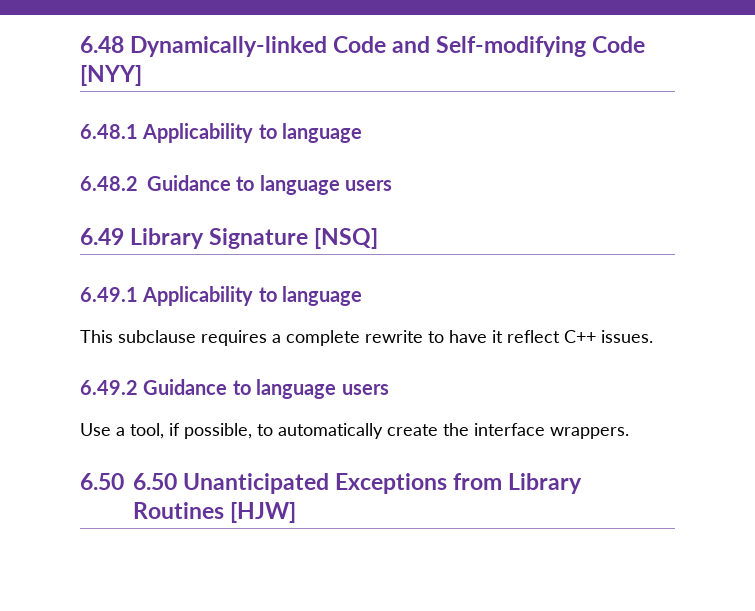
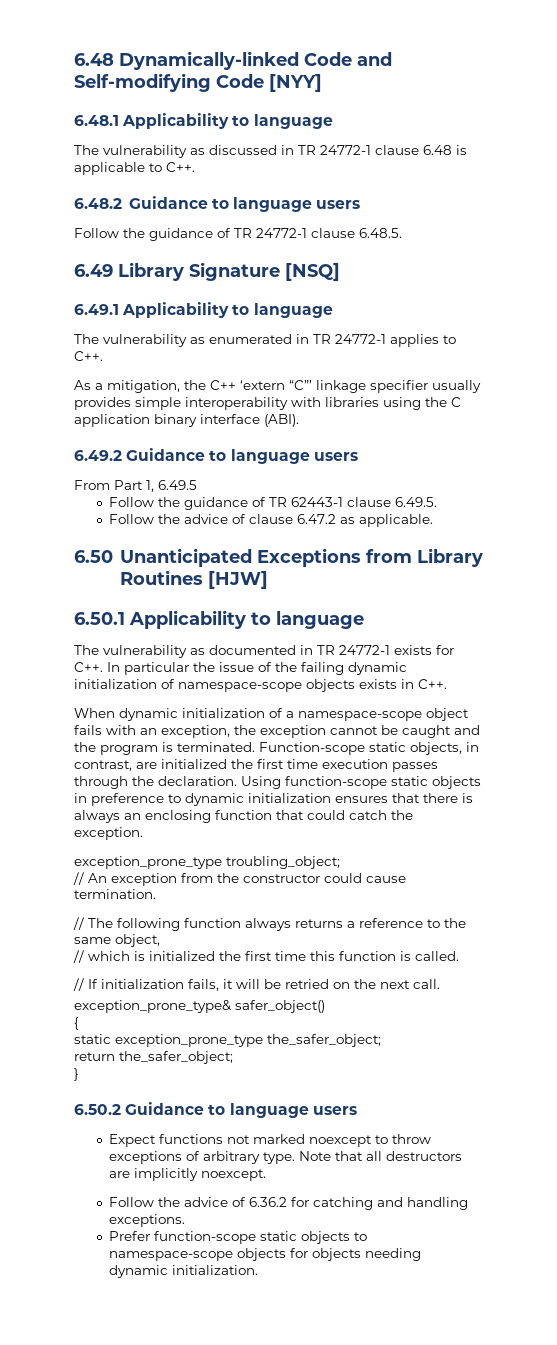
(363, 133) none -> [74,145,467,158] [74,162,195,175] // The vulnerability as discussed in TR 24772-1 clause 6.48 is applicable to C++.
(393, 185) none -> [74,228,402,241] // Follow the guidance of TR 24772-1 clause 6.48.5.
[80,330,653,346] This subclause requires a complete rewrite to have it reflect C++ issues. -> [74,334,456,347] [74,351,103,361] [74,380,481,393] [74,397,461,410] [74,414,299,427] The vulnerability as enumerated in TR 24772-1 applies to C++. // As a mitigation, the C++ ‘extern “C”’ linkage specifier usually provides simple interoperability with libraries using the C application binary interface (ABI).
[80,423,629,439] [80,473,177,490] Use a tool, if possible, to automatically create the interface wrappers. // 6.50 6.50 -> [74,480,197,492] [109,497,438,510] [109,514,434,527] [74,550,113,563] From Part 1, 6.49.5 // Follow the guidance of TR 62443-1 clause 6.49.5. // Follow the advice of clause 6.47.2 as applicable. // 6.50
(297, 512) none -> [74,610,364,629] [74,645,454,658] [74,662,407,675] [74,679,447,692] [74,708,469,721] [74,725,480,738] [74,742,479,755] [74,759,438,772] [74,776,481,789] [74,793,473,806] [74,810,413,823] [74,827,143,840] [74,856,340,869] [73,872,406,886] [74,889,156,899] [73,917,466,931] [74,934,160,947] [73,950,459,963] [73,978,440,991] [74,1000,325,1013] [74,1017,79,1030] [74,1034,381,1047] [74,1051,233,1064] [74,1068,79,1081] [74,1102,357,1118] [109,1134,432,1147] [109,1151,463,1164] [109,1168,267,1181] [109,1197,469,1210] [109,1214,186,1227] [109,1231,368,1244] [109,1248,422,1261] [109,1265,259,1278] // 6.50.1 Applicability to language // The vulnerability as documented in TR 24772-1 exists for C++. In particular the issue of the failing dynamic initialization of namespace-scope objects exists in C++. // When dynamic initialization of a namespace-scope object fails with an exception, the exception cannot be caught and the program is terminated. Function-scope static objects, in contrast, are initialized the first time execution passes through the declaration. Using function-scope static objects in preference to dynamic initialization ensures that there is always an enclosing function that could catch the exception. // exception_prone_type troubling_object; // // An exception from the constructor could cause termination. // // The following function always returns a reference to the same object, // // which is initialized the first time this function is called. // // If initialization fails, it will be retried on the next call. // exception_prone_type& safer_object() // { // static exception_prone_type the_safer_object; // return the_safer_object; // } // 6.50.2 Guidance to language users // Expect functions not marked noexcept to throw exceptions of arbitrary type. Note that all destructors are implicitly noexcept. // Follow the advice of 6.36.2 for catching and handling exceptions. // Prefer function-scope static objects to namespace-scope objects for objects needing dynamic initialization.

